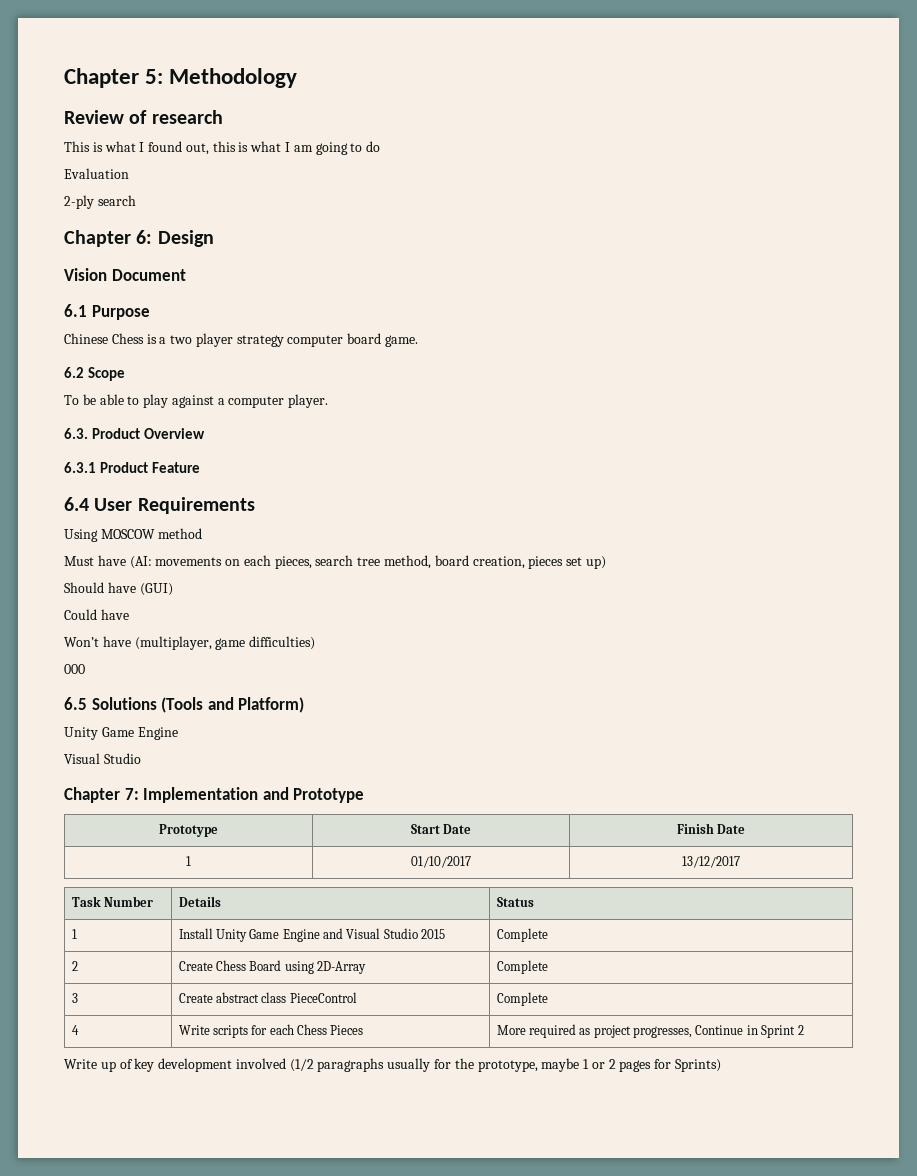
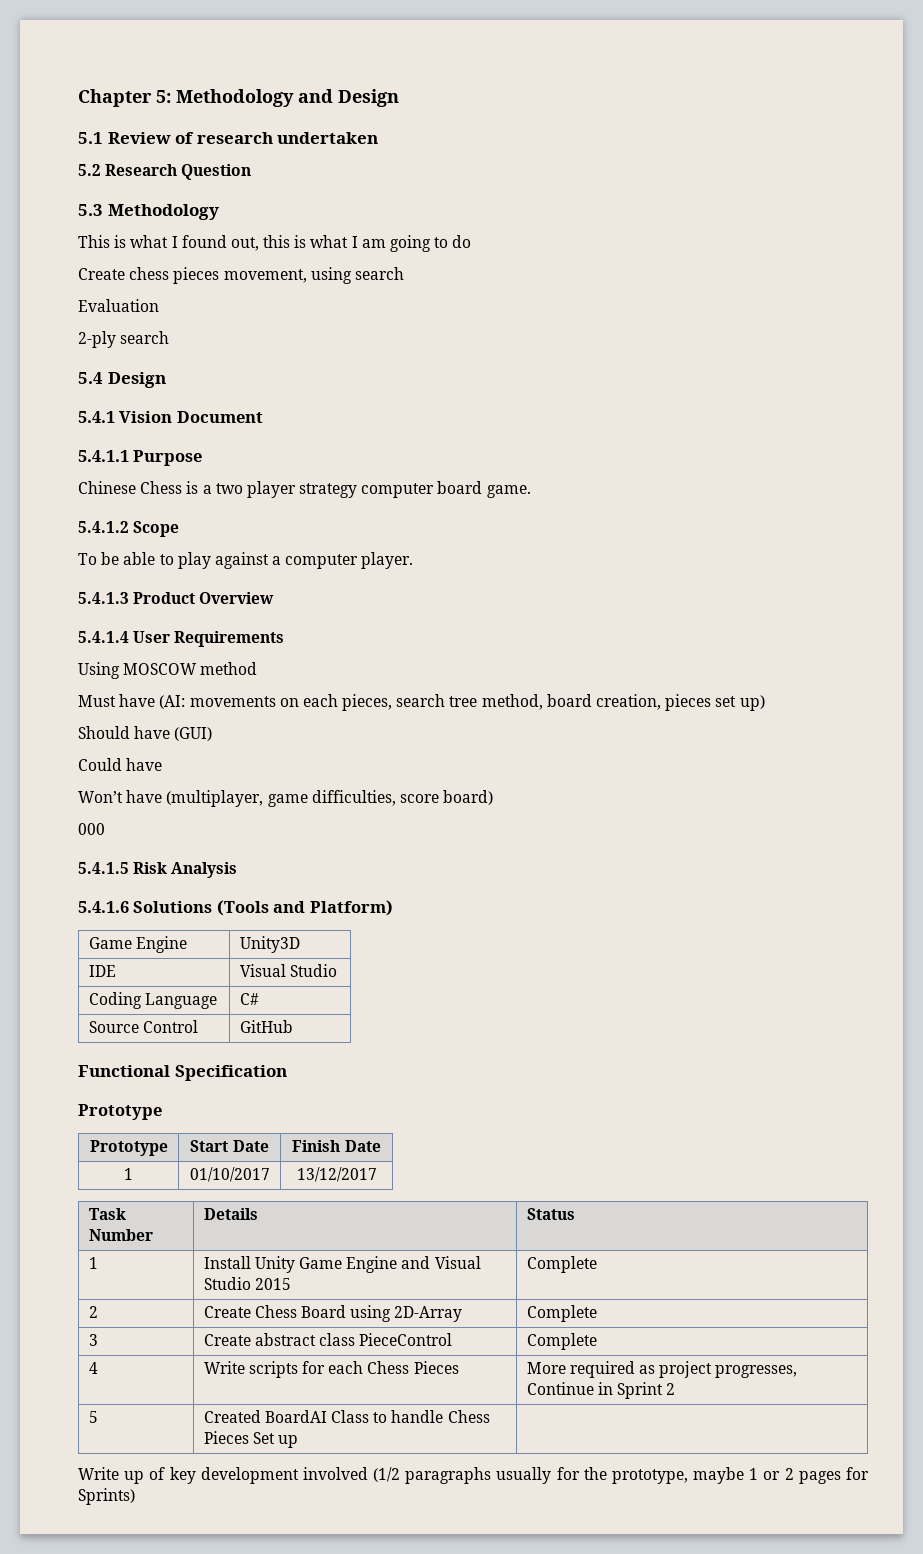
(298, 78) // -> [298,89,399,107] [78,132,103,144] and Design // 5.1
(223, 117) none -> [277,132,379,144] [78,164,252,180] [78,204,219,220] undertaken // 5.2 Research Question // 5.3 Methodology
(381, 146) none -> [78,267,404,284] // Create chess pieces movement, using search
[64,230,214,247] Chapter 6: Design // -> [78,372,166,388] [78,411,115,423] 5.4 Design // 5.4.1
[64,304,87,317] 6.1 -> [78,450,129,462] 5.4.1.1
[64,367,84,378] 6.2 -> [78,521,129,533] 5.4.1.2
[64,428,88,439] 6.3. -> [78,592,129,604] 5.4.1.3
[64,462,200,473] [64,497,89,511] 6.3.1 Product Feature // 6.4 -> [78,631,129,643] 5.4.1.4
[249,636,316,650] [64,664,85,674] [64,697,87,710] difficulties) // 000 // 6.5 -> [311,790,494,806] [78,823,105,835] [78,862,238,878] [78,901,129,913] difficulties, score board) // 000 // 5.4.1.5 Risk Analysis // 5.4.1.6
[64,727,178,740] [64,753,141,764] [64,787,289,803] // Unity Game Engine // Visual Studio // Chapter 7: Implementation and -> [88,936,187,953] [239,936,300,953] [88,965,116,977] [239,964,337,977] [88,992,217,1009] [239,993,259,1005] [88,1020,198,1033] [239,1020,293,1033] [78,1065,287,1081] // Game Engine | Unity3D // IDE | Visual Studio // Coding Language | C# // Source Control | GitHub // Functional Specification //
(804, 1030) none -> [88,1411,98,1423] [203,1410,490,1423] [203,1431,298,1448] // 5 | Created BoardAI Class to handle Chess Pieces Set up |

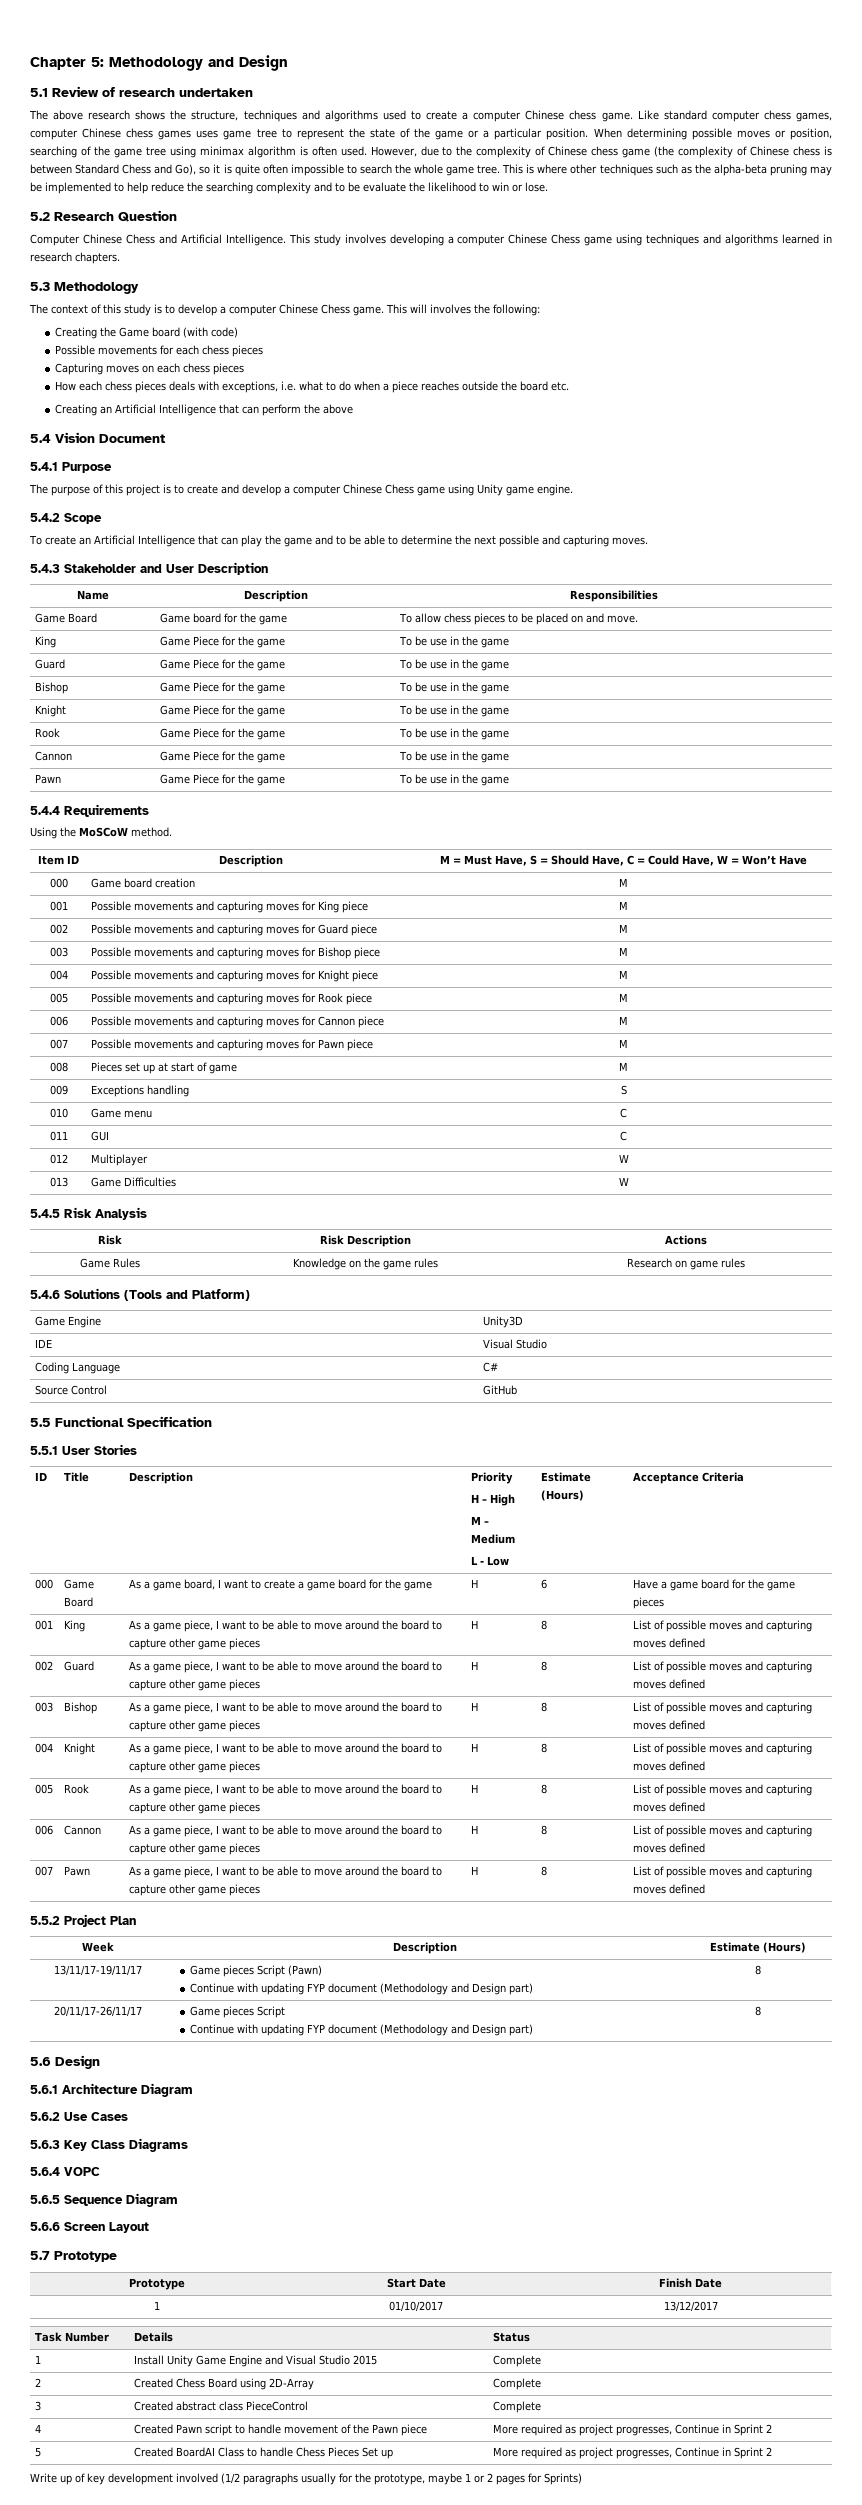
[78,164,252,180] [78,204,219,220] [78,235,472,252] [78,267,404,284] [78,299,159,312] [78,331,170,348] 5.2 Research Question // 5.3 Methodology // This is what I found out, this is what I am going to do // Create chess pieces movement, using search // Evaluation // 2-ply search -> [29,110,832,122] [30,128,832,140] [30,146,833,158] [30,164,832,176] [30,182,548,194] [30,210,177,222] [30,234,833,246] [30,252,120,264] [30,282,139,294] [29,304,540,316] [54,327,238,339] [54,345,263,357] [54,363,244,375] [54,381,569,393] [54,404,353,416] The above research shows the structure, techniques and algorithms used to create a computer Chinese chess game. Like standard computer chess games, computer Chinese chess games uses game tree to represent the state of the game or a particular position. When determining possible moves or position, searching of the game tree using minimax algorithm is often used. However, due to the complexity of Chinese chess game (the complexity of Chinese chess is between Standard Chess and Go), so it is quite often impossible to search the whole game tree. This is where other techniques such as the alpha-beta pruning may be implemented to help reduce the searching complexity and to be evaluate the likelihood to win or lose. // 5.2 Research Question // Computer Chinese Chess and Artificial Intelligence. This study involves developing a computer Chinese Chess game using techniques and algorithms learned in research chapters. // 5.3 Methodology // The context of this study is to develop a computer Chinese Chess game. This will involves the following: // Creating the Game board (with code) // Possible movements for each chess pieces // Capturing moves on each chess pieces // How each chess pieces deals with exceptions, i.e. what to do when a piece reaches outside the board etc. // Creating an Artificial Intelligence that can perform the above
[107,372,166,388] [78,411,115,423] Design // 5.4.1 -> (51, 438) none
[78,450,129,462] 5.4.1.1 -> [30,462,58,471] 5.4.1
[78,481,531,498] [78,521,180,537] [78,552,414,569] [78,592,275,604] [78,631,285,647] [78,662,258,679] [78,694,765,711] [78,726,213,741] [78,758,163,771] [78,790,494,807] [78,823,105,835] [78,862,238,878] [78,901,129,913] Chinese Chess is a two player strategy computer board game. // 5.4.1.2 Scope // To be able to play against a computer player. // 5.4.1.3 Product Overview // 5.4.1.4 User Requirements // Using MOSCOW method // Must have (AI: movements on each pieces, search tree method, board creation, pieces set up) // Should have (GUI) // Could have // Won’t have (multiplayer, game difficulties, score board) // 000 // 5.4.1.5 Risk Analysis // 5.4.1.6 -> [29,484,573,496] [30,513,102,524] [29,535,648,547] [30,562,268,575] [77,590,109,600] [243,590,308,602] [569,590,658,602] [35,613,98,623] [160,613,288,625] [399,613,639,625] [35,636,57,648] [160,636,286,648] [399,636,510,648] [35,659,66,669] [160,659,286,671] [399,659,510,671] [35,682,69,694] [160,682,286,694] [399,682,510,694] [35,705,67,717] [160,705,286,717] [399,705,510,717] [35,728,61,738] [160,728,286,740] [399,728,510,740] [35,751,73,761] [160,751,286,763] [399,751,510,763] [35,774,62,784] [160,774,286,786] [399,774,510,786] [30,804,149,817] [30,827,172,839] [38,855,79,865] [219,855,283,867] [440,855,807,866] [49,878,68,888] [91,878,196,888] [619,878,628,887] [49,901,68,911] [91,901,369,913] [619,901,628,910] [49,924,68,934] [91,924,378,936] [619,924,628,933] [49,947,68,957] [91,947,381,959] [619,947,628,956] [49,970,68,980] [91,970,379,982] [619,970,628,979] [49,993,68,1003] [91,993,373,1005] [619,993,628,1002] [49,1016,68,1026] [91,1016,385,1028] [619,1016,628,1025] [49,1039,68,1049] [91,1039,374,1051] [619,1039,628,1048] [49,1062,68,1072] [91,1062,238,1074] [619,1062,628,1071] [49,1085,68,1095] [91,1085,190,1097] [620,1085,627,1095] [49,1108,68,1118] [91,1108,153,1118] [620,1108,627,1118] [49,1131,68,1141] [91,1131,110,1141] [620,1131,627,1141] [49,1154,68,1164] [91,1154,149,1166] [618,1154,629,1163] [49,1177,68,1187] [91,1177,177,1187] [618,1177,629,1186] [30,1207,147,1220] [98,1235,122,1245] [319,1235,411,1247] [665,1235,707,1245] [80,1258,140,1268] [292,1258,438,1270] [627,1258,745,1270] [30,1290,60,1299] The purpose of this project is to create and develop a computer Chinese Chess game using Unity game engine. // 5.4.2 Scope // To create an Artificial Intelligence that can play the game and to be able to determine the next possible and capturing moves. // 5.4.3 Stakeholder and User Description // Name | Description | Responsibilities // Game Board | Game board for the game | To allow chess pieces to be placed on and move. // King | Game Piece for the game | To be use in the game // Guard | Game Piece for the game | To be use in the game // Bishop | Game Piece for the game | To be use in the game // Knight | Game Piece for the game | To be use in the game // Rook | Game Piece for the game | To be use in the game // Cannon | Game Piece for the game | To be use in the game // Pawn | Game Piece for the game | To be use in the game // 5.4.4 Requirements // Using the MoSCoW method. // Item ID | Description | M = Must Have, S = Should Have, C = Could Have, W = Won’t Have // 000 | Game board creation | M // 001 | Possible movements and capturing moves for King piece | M // 002 | Possible movements and capturing moves for Guard piece | M // 003 | Possible movements and capturing moves for Bishop piece | M // 004 | Possible movements and capturing moves for Knight piece | M // 005 | Possible movements and capturing moves for Rook piece | M // 006 | Possible movements and capturing moves for Cannon piece | M // 007 | Possible movements and capturing moves for Pawn piece | M // 008 | Pieces set up at start of game | M // 009 | Exceptions handling | S // 010 | Game menu | C // 011 | GUI | C // 012 | Multiplayer | W // 013 | Game Difficulties | W // 5.4.5 Risk Analysis // Risk | Risk Description | Actions // Game Rules | Knowledge on the game rules | Research on game rules // 5.4.6
(293, 1026) none -> [30,1418,51,1427] 5.5
(287, 1073) none -> [30,1444,137,1455] [35,1472,48,1481] [64,1472,90,1482] [129,1472,194,1484] [471,1472,514,1484] [471,1494,516,1506] [471,1516,490,1525] [471,1534,516,1544] [471,1556,510,1566] [541,1472,592,1482] [541,1490,585,1501] [633,1472,745,1484] [35,1579,54,1589] [64,1579,95,1589] [64,1597,94,1607] [129,1579,433,1591] [471,1579,479,1588] [541,1579,548,1589] [633,1579,796,1591] [633,1597,665,1609] [35,1620,54,1630] [64,1620,86,1632] [129,1620,443,1632] [129,1638,261,1650] [471,1620,479,1629] [541,1620,548,1630] [633,1620,813,1632] [633,1638,706,1648] [35,1661,54,1671] [64,1661,95,1671] [129,1661,443,1673] [129,1679,261,1691] [471,1661,479,1670] [541,1661,548,1671] [633,1661,813,1673] [633,1679,706,1689] [35,1702,54,1712] [64,1702,98,1714] [129,1702,443,1714] [129,1720,261,1732] [471,1702,479,1711] [541,1702,548,1712] [633,1702,813,1714] [633,1720,706,1730] [35,1743,54,1753] [64,1743,96,1755] [129,1743,443,1755] [129,1761,261,1773] [471,1743,479,1752] [541,1743,548,1753] [633,1743,813,1755] [633,1761,706,1771] [35,1784,54,1794] [64,1784,90,1794] [129,1784,443,1796] [129,1802,261,1814] [471,1784,479,1793] [541,1784,548,1794] [633,1784,813,1796] [633,1802,706,1812] [35,1825,54,1835] [64,1825,102,1835] [129,1825,443,1837] [129,1843,261,1855] [471,1825,479,1834] [541,1825,548,1835] [633,1825,813,1837] [633,1843,706,1853] [35,1866,54,1876] [64,1866,91,1876] [129,1866,443,1878] [129,1884,261,1896] [471,1866,479,1875] [541,1866,548,1876] [633,1866,813,1878] [633,1884,706,1894] [30,1914,136,1927] [82,1942,114,1952] [392,1942,457,1954] [709,1942,806,1953] [54,1965,142,1976] [189,1965,322,1977] [189,1983,533,1995] [754,1965,761,1975] [54,2006,142,2017] [189,2006,285,2018] [189,2024,533,2036] [754,2006,761,2016] [30,2055,100,2069] [30,2083,193,2097] [30,2112,128,2121] [30,2138,188,2152] [30,2167,100,2176] [30,2193,178,2207] [30,2222,149,2233] [30,2251,50,2260] 5.5.1 User Stories // ID | Title | Description | Priority // H – High // M – Medium // L - Low | Estimate (Hours) | Acceptance Criteria // 000 | Game Board | As a game board, I want to create a game board for the game | H | 6 | Have a game board for the game pieces // 001 | King | As a game piece, I want to be able to move around the board to capture other game pieces | H | 8 | List of possible moves and capturing moves defined // 002 | Guard | As a game piece, I want to be able to move around the board to capture other game pieces | H | 8 | List of possible moves and capturing moves defined // 003 | Bishop | As a game piece, I want to be able to move around the board to capture other game pieces | H | 8 | List of possible moves and capturing moves defined // 004 | Knight | As a game piece, I want to be able to move around the board to capture other game pieces | H | 8 | List of possible moves and capturing moves defined // 005 | Rook | As a game piece, I want to be able to move around the board to capture other game pieces | H | 8 | List of possible moves and capturing moves defined // 006 | Cannon | As a game piece, I want to be able to move around the board to capture other game pieces | H | 8 | List of possible moves and capturing moves defined // 007 | Pawn | As a game piece, I want to be able to move around the board to capture other game pieces | H | 8 | List of possible moves and capturing moves defined // 5.5.2 Project Plan // Week | Description | Estimate (Hours) // 13/11/17-19/11/17 | Game pieces Script (Pawn) // Continue with updating FYP document (Methodology and Design part) | 8 // 20/11/17-26/11/17 | Game pieces Script // Continue with updating FYP document (Methodology and Design part) | 8 // 5.6 Design // 5.6.1 Architecture Diagram // 5.6.2 Use Cases // 5.6.3 Key Class Diagrams // 5.6.4 VOPC // 5.6.5 Sequence Diagram // 5.6.6 Screen Layout // 5.7
[203,1306,251,1318] Create -> [134,2378,174,2388] Created
[203,1334,251,1346] Create -> [134,2401,174,2411] Created
[203,1361,459,1378] Write scripts for each Chess Pieces -> [134,2424,428,2436] Created Pawn script to handle movement of the Pawn piece
(298, 1441) none -> [493,2447,773,2459] More required as project progresses, Continue in Sprint 2

